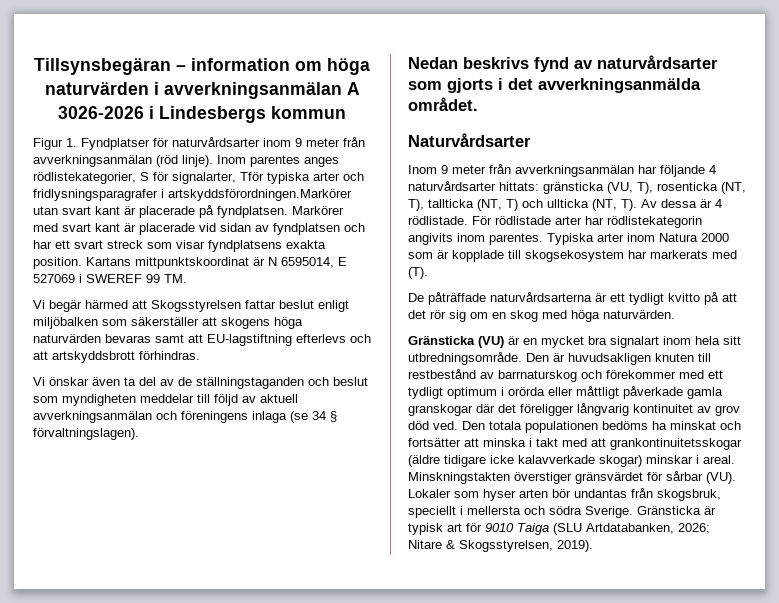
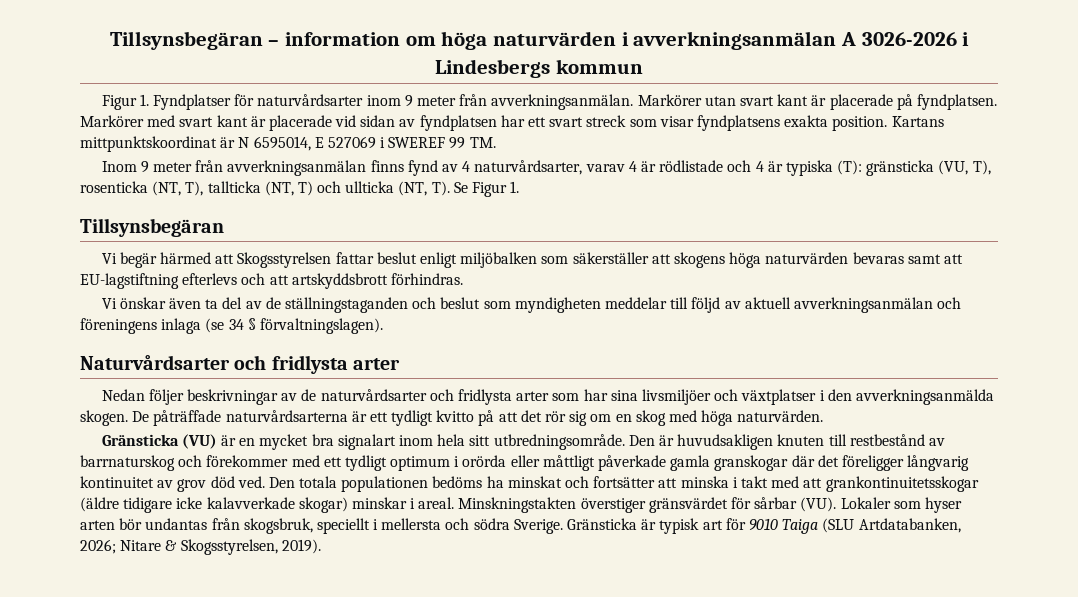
[33,155,339,167] [33,172,364,184] [33,189,352,201] avverkningsanmälan (röd linje). Inom parentes anges rödlistekategorier, S för signalarter, Tför typiska arter och fridlysningsparagrafer i artskyddsförordningen.Markörer -> [491,94,702,110] avverkningsanmälan. Markörer
[344,223,365,232] och -> (497, 123) none
(187, 278) none -> [101,160,991,176] [80,181,520,197] [80,218,224,237] // Inom 9 meter från avverkningsanmälan finns fynd av 4 naturvårdsarter, varav 4 är rödlistade och 4 är typiska (T): gränsticka (VU, T), rosenticka (NT, T), tallticka (NT, T) och ullticka (NT, T). Se Figur 1. // Tillsynsbegäran
[408,55,718,72] [408,78,701,93] [408,97,478,111] [408,133,531,147] [408,164,716,177] [408,181,746,194] [408,199,722,211] [408,216,702,228] [408,233,729,245] [408,250,737,262] [408,267,428,279] Nedan beskrivs fynd av naturvårdsarter som gjorts i det avverkningsanmälda området. // Naturvårdsarter // Inom 9 meter från avverkningsanmälan har följande 4 naturvårdsarter hittats: gränsticka (VU, T), rosenticka (NT, T), tallticka (NT, T) och ullticka (NT, T). Av dessa är 4 rödlistade. För rödlistade arter har rödlistekategorin angivits inom parentes. Typiska arter inom Natura 2000 som är kopplade till skogsekosystem har markerats med (T). // -> [80,355,400,374] [101,389,994,405] [80,410,128,426] Naturvårdsarter och fridlysta arter // Nedan följer beskrivningar av de naturvårdsarter och fridlysta arter som har sina livsmiljöer och växtplatser i den avverkningsanmälda skogen.

